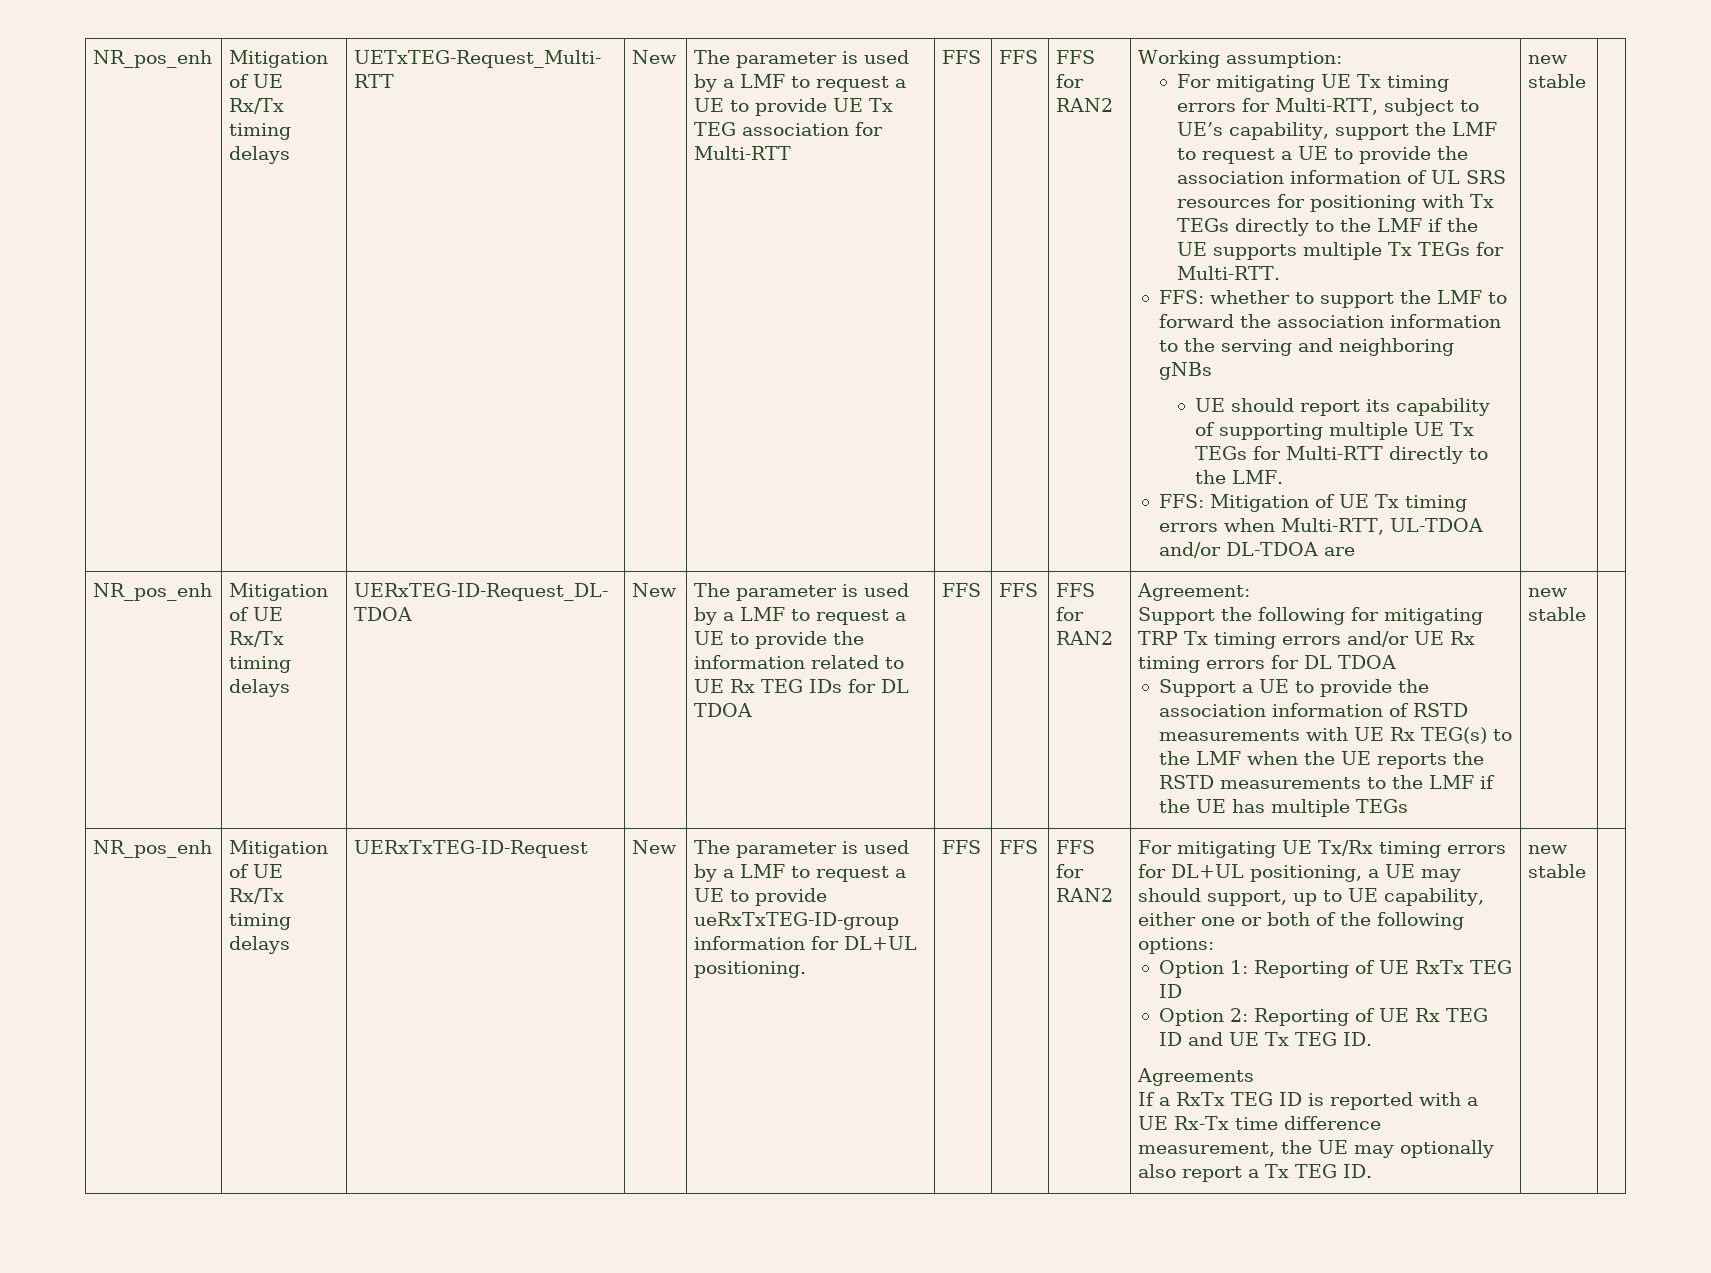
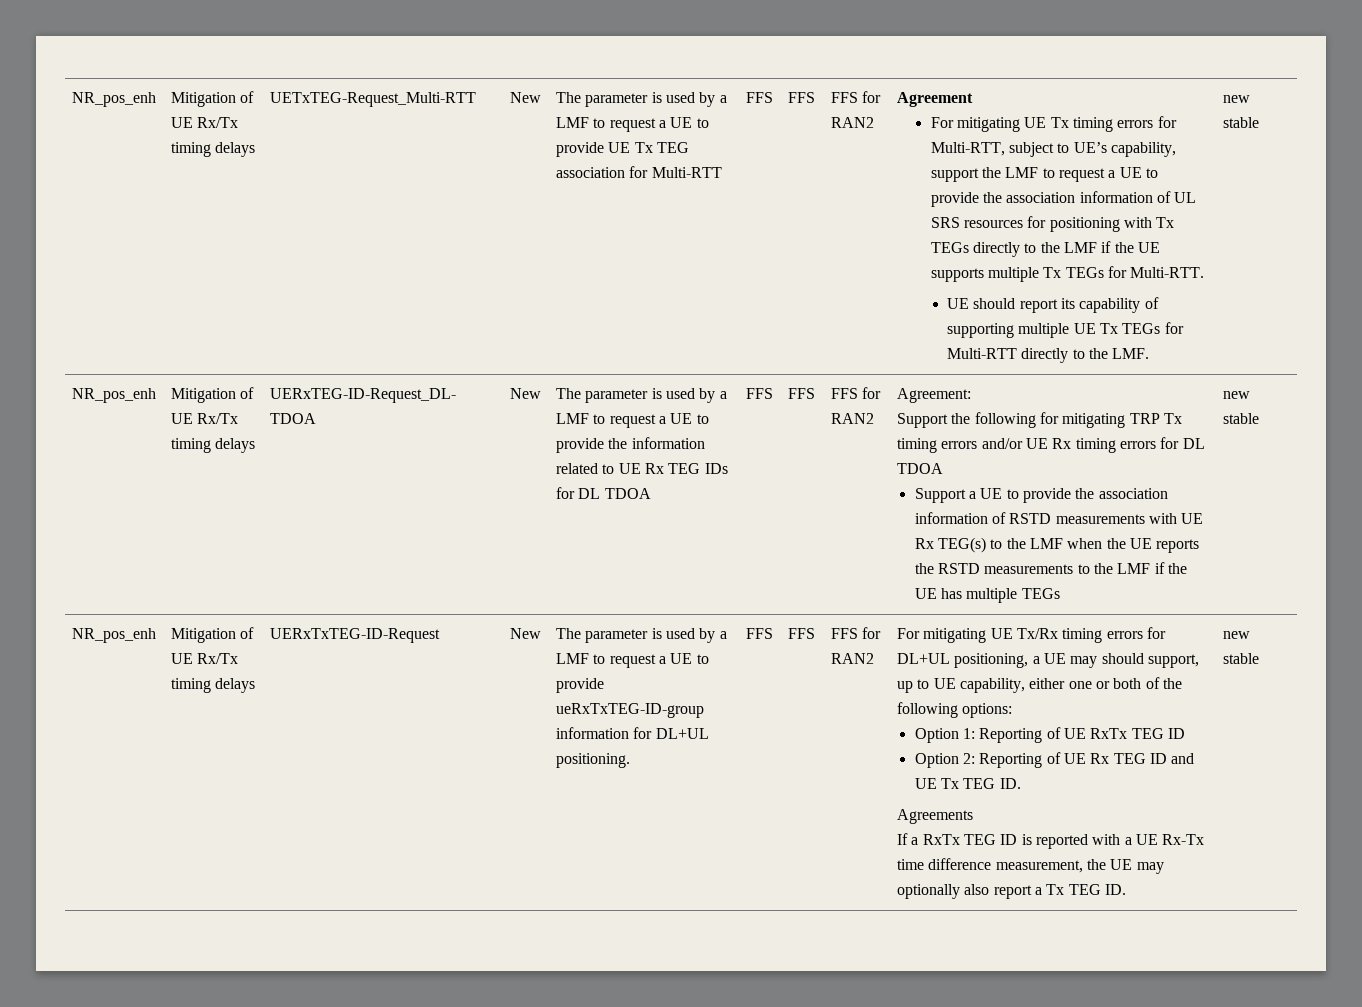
[1138,50,1343,68] Working assumption: -> [897,92,974,107] Agreement
[1158,290,1507,308] [1158,314,1501,328] [1158,338,1454,356] [1158,362,1212,380] // FFS: whether to support the LMF to forward the association information to the serving and neighboring gNBs -> (1205, 272) none
[1158,494,1467,512] [1158,518,1483,535] [1158,542,1355,558] // FFS: Mitigation of UE Tx timing errors when Multi-RTT, UL-TDOA and/or DL-TDOA are -> (1150, 353) none

